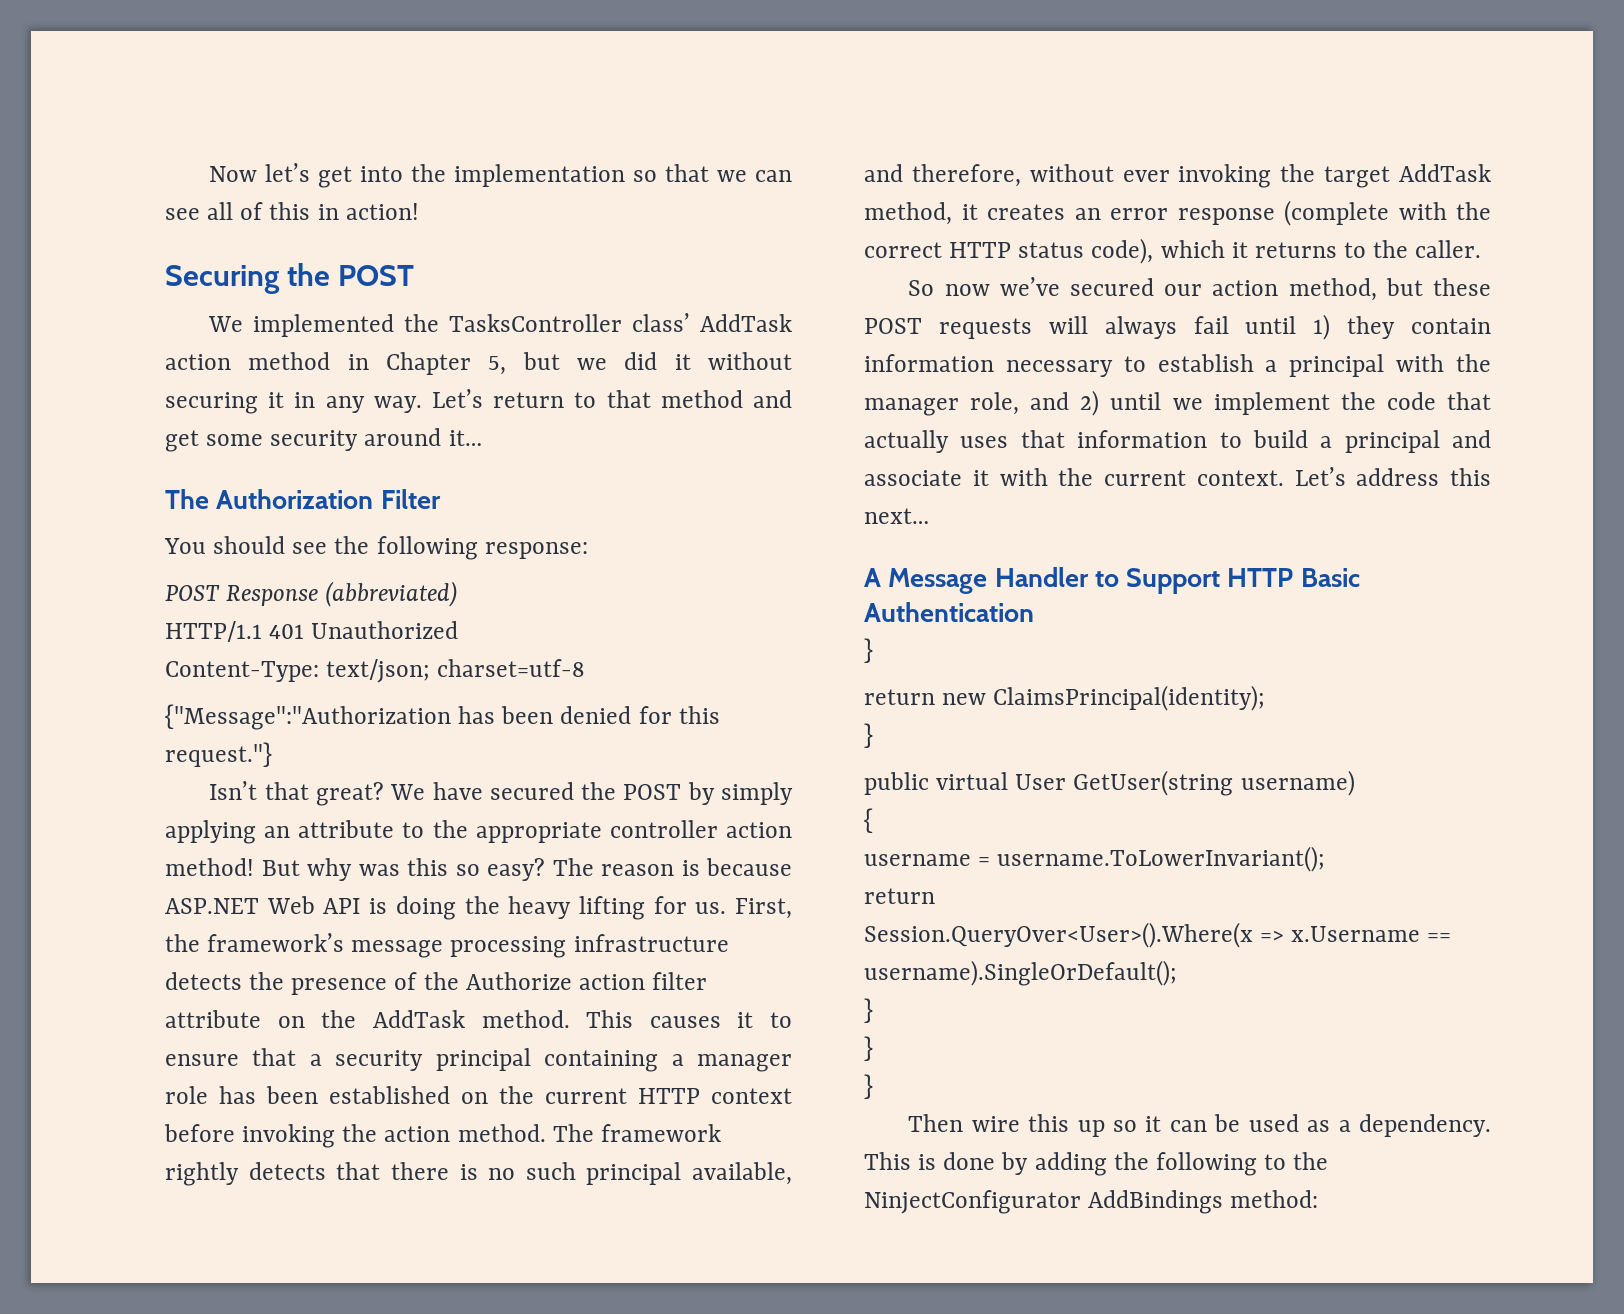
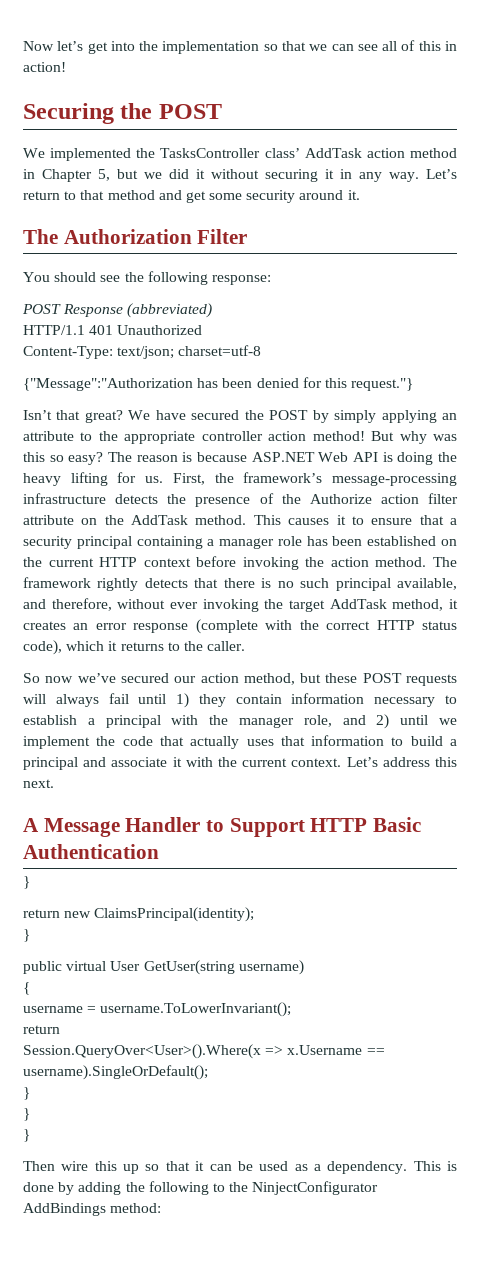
[448,430,482,446] it… -> [347,190,360,200] it.
[351,936,567,958] message processing -> [332,473,457,486] message-processing
[864,508,929,524] next… -> [23,779,54,788] next.
(1138, 1126) none -> [165,1161,190,1171] that

